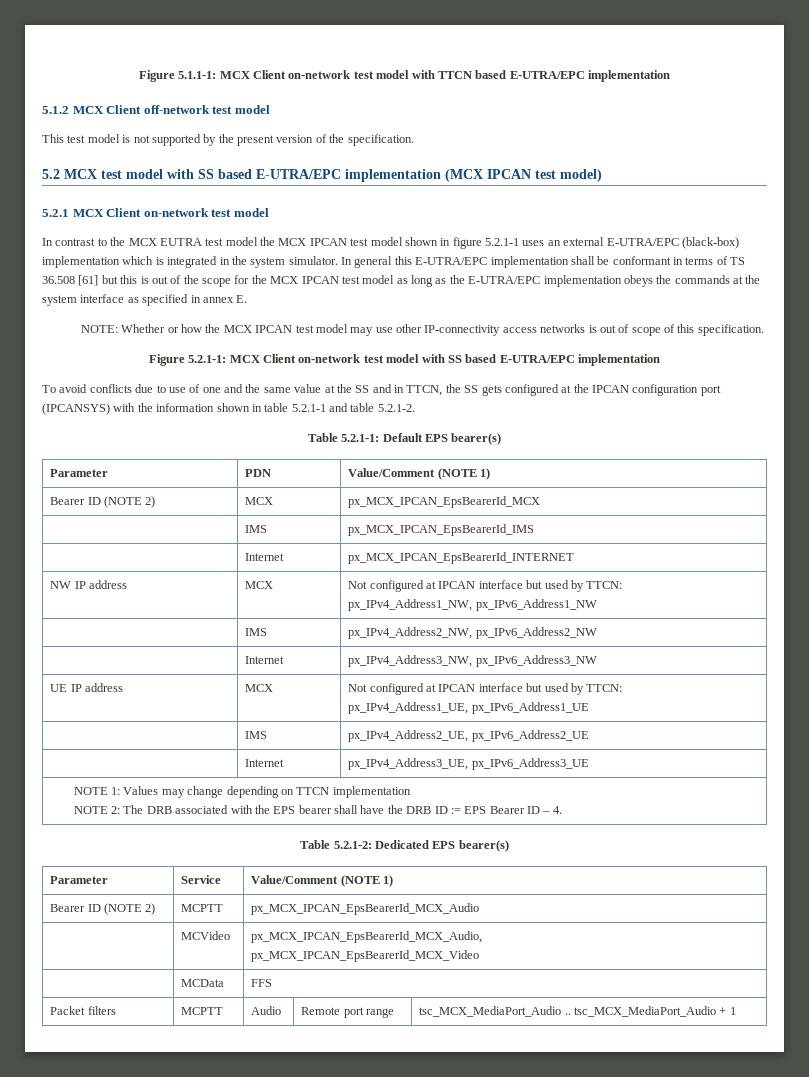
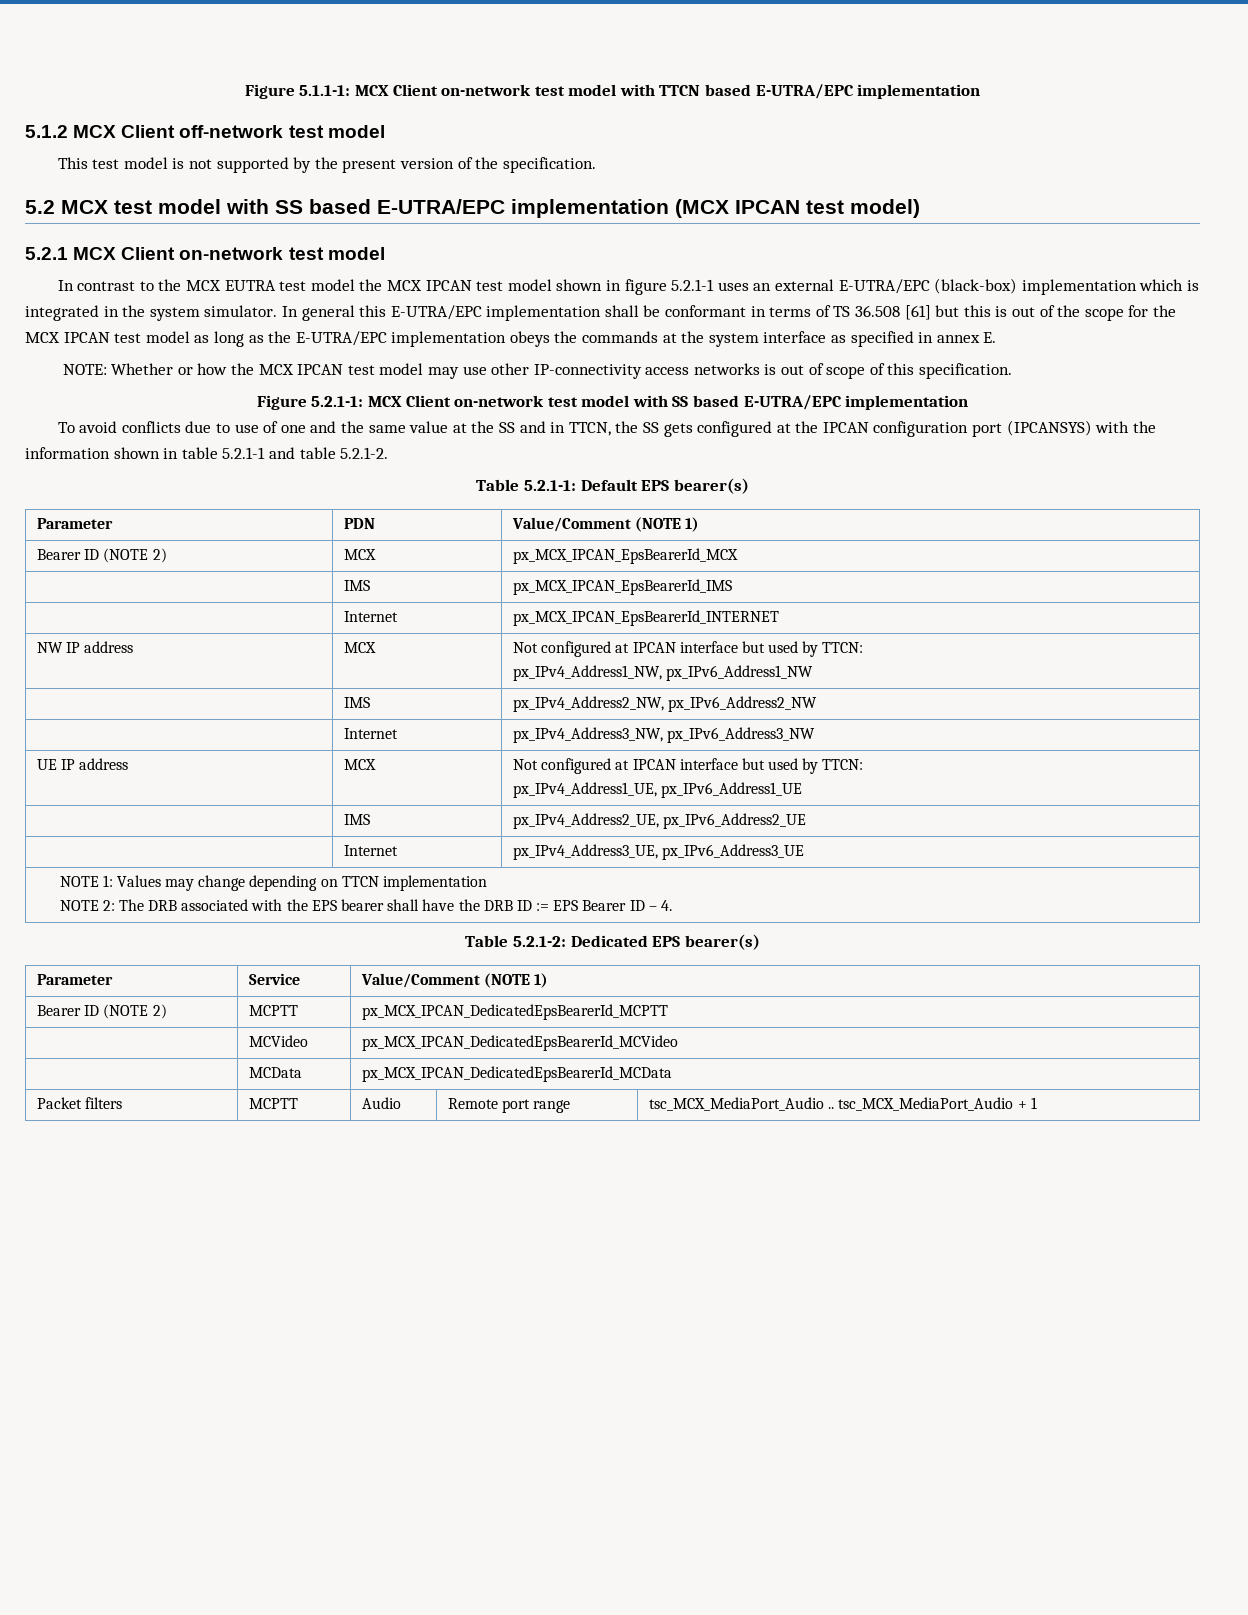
[251,903,480,915] px_MCX_IPCAN_EpsBearerId_MCX_Audio -> [361,1004,668,1020] px_MCX_IPCAN_DedicatedEpsBearerId_MCPTT
[251,931,483,943] [251,950,480,962] px_MCX_IPCAN_EpsBearerId_MCX_Audio, // px_MCX_IPCAN_EpsBearerId_MCX_Video -> [361,1035,678,1051] px_MCX_IPCAN_DedicatedEpsBearerId_MCVideo
[251,979,273,987] FFS -> [361,1066,672,1082] px_MCX_IPCAN_DedicatedEpsBearerId_MCData

